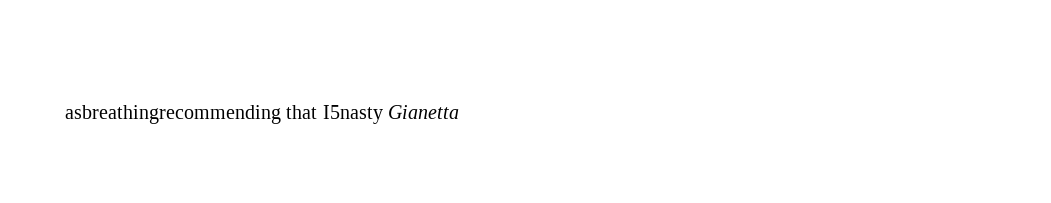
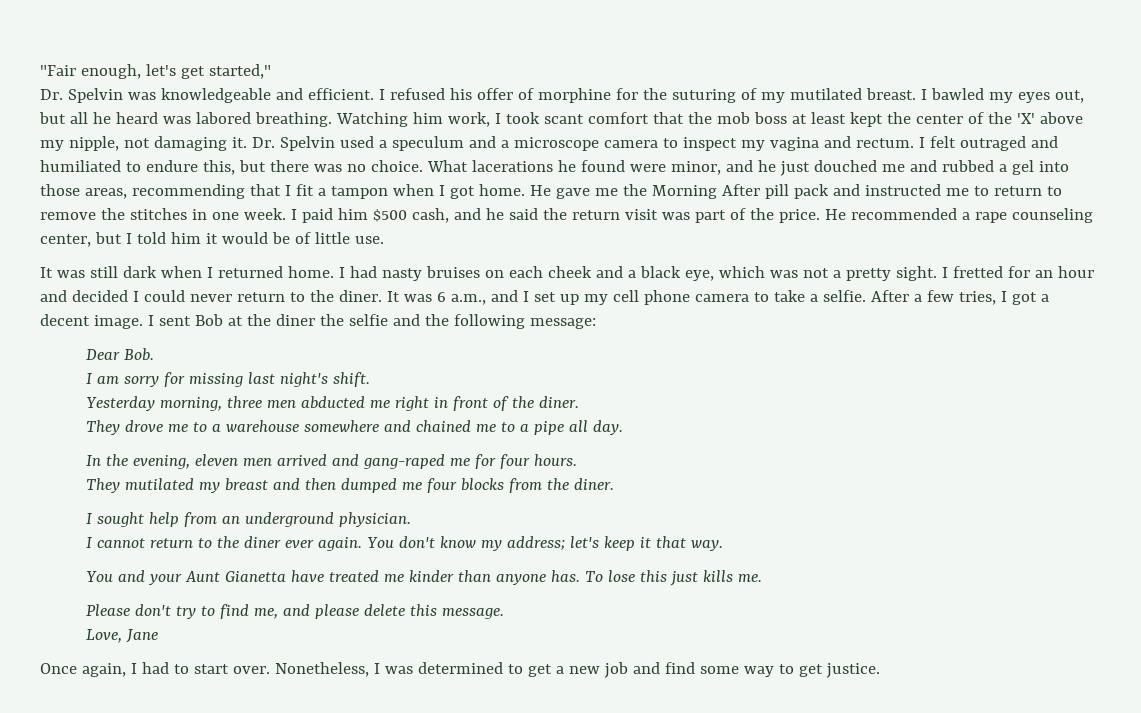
[65,105,460,124] asbreathingrecommending that I5nasty Gianetta -> [40,64,271,79] [40,88,1084,103] [39,112,1083,127] [40,136,1058,151] [40,160,1069,176] [40,184,1062,199] [40,208,1093,223] [40,232,384,247] [40,266,1094,281] [40,290,1049,305] [40,314,596,329] [86,348,155,361] [86,372,371,387] [86,396,580,411] [86,420,623,435] [86,454,578,469] [86,478,614,493] [86,512,412,527] [86,536,723,551] [86,570,762,586] [86,604,505,619] [86,629,159,643] [40,662,880,678] "Fair enough, let's get started," // Dr. Spelvin was knowledgeable and efficient. I refused his offer of morphine for the suturing of my mutilated breast. I bawled my eyes out, but all he heard was labored breathing. Watching him work, I took scant comfort that the mob boss at least kept the center of the 'X' above my nipple, not damaging it. Dr. Spelvin used a speculum and a microscope camera to inspect my vagina and rectum. I felt outraged and humiliated to endure this, but there was no choice. What lacerations he found were minor, and he just douched me and rubbed a gel into those areas, recommending that I fit a tampon when I got home. He gave me the Morning After pill pack and instructed me to return to remove the stitches in one week. I paid him $500 cash, and he said the return visit was part of the price. He recommended a rape counseling center, but I told him it would be of little use. // It was still dark when I returned home. I had nasty bruises on each cheek and a black eye, which was not a pretty sight. I fretted for an hour and decided I could never return to the diner. It was 6 a.m., and I set up my cell phone camera to take a selfie. After a few tries, I got a decent image. I sent Bob at the diner the selfie and the following message: // Dear Bob. // I am sorry for missing last night's shift. // Yesterday morning, three men abducted me right in front of the diner. // They drove me to a warehouse somewhere and chained me to a pipe all day. // In the evening, eleven men arrived and gang-raped me for four hours. // They mutilated my breast and then dumped me four blocks from the diner. // I sought help from an underground physician. // I cannot return to the diner ever again. You don't know my address; let's keep it that way. // You and your Aunt Gianetta have treated me kinder than anyone has. To lose this just kills me. // Please don't try to find me, and please delete this message. // Love, Jane // Once again, I had to start over. Nonetheless, I was determined to get a new job and find some way to get justice.

